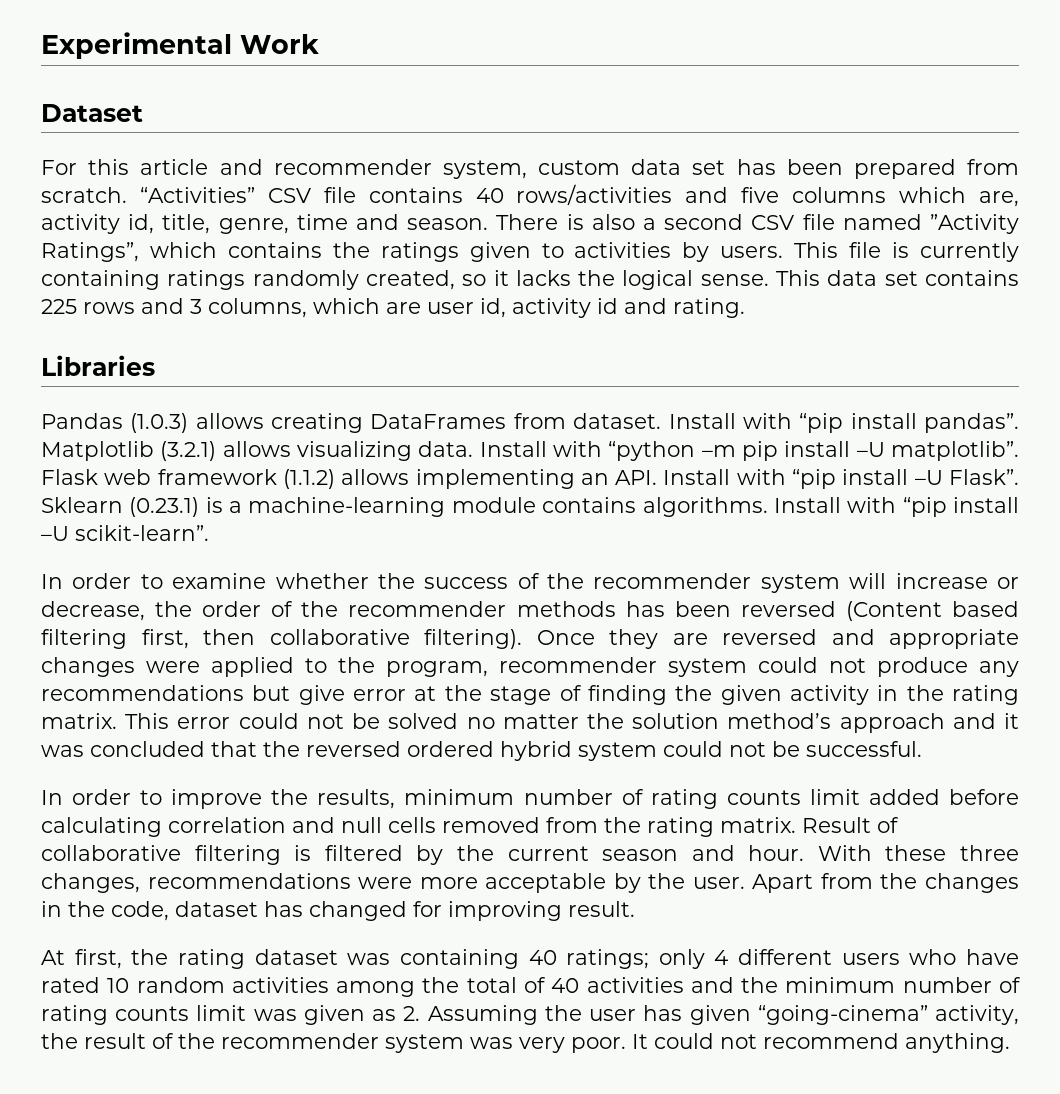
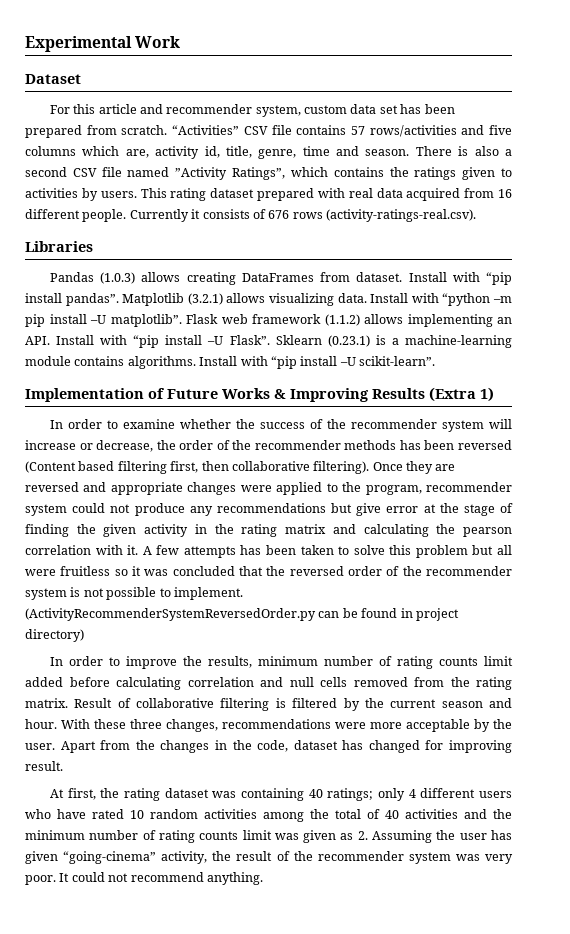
[475,188,504,203] 40 -> [350,126,365,135] 57
[849,242,1019,262] [41,270,1019,290] [41,298,745,318] file is currently containing ratings randomly created, so it lacks the logical sense. This data set contains 225 rows and 3 columns, which are user id, activity id and rating. -> [170,188,512,201] [25,209,476,222] rating dataset prepared with real data acquired from 16 different people. Currently it consists of 676 rows (activity-ratings-real.csv).
(209, 533) none -> [25,387,494,402] // Implementation of Future Works & Improving Results (Extra 1)
[41,713,996,733] matrix. This error could not be solved no matter the solution method’s approach and -> [285,524,512,537] [25,545,512,558] [25,566,128,576] matrix and calculating the pearson correlation with it. A few attempts has been taken to solve this problem but all were fruitless so
[407,741,922,761] ordered hybrid system could not be successful. -> [348,566,512,576] [25,587,243,600] [25,608,459,621] [25,629,84,642] order of the recommender system is not possible to implement. (ActivityRecommenderSystemReversedOrder.py can be found in project directory)

